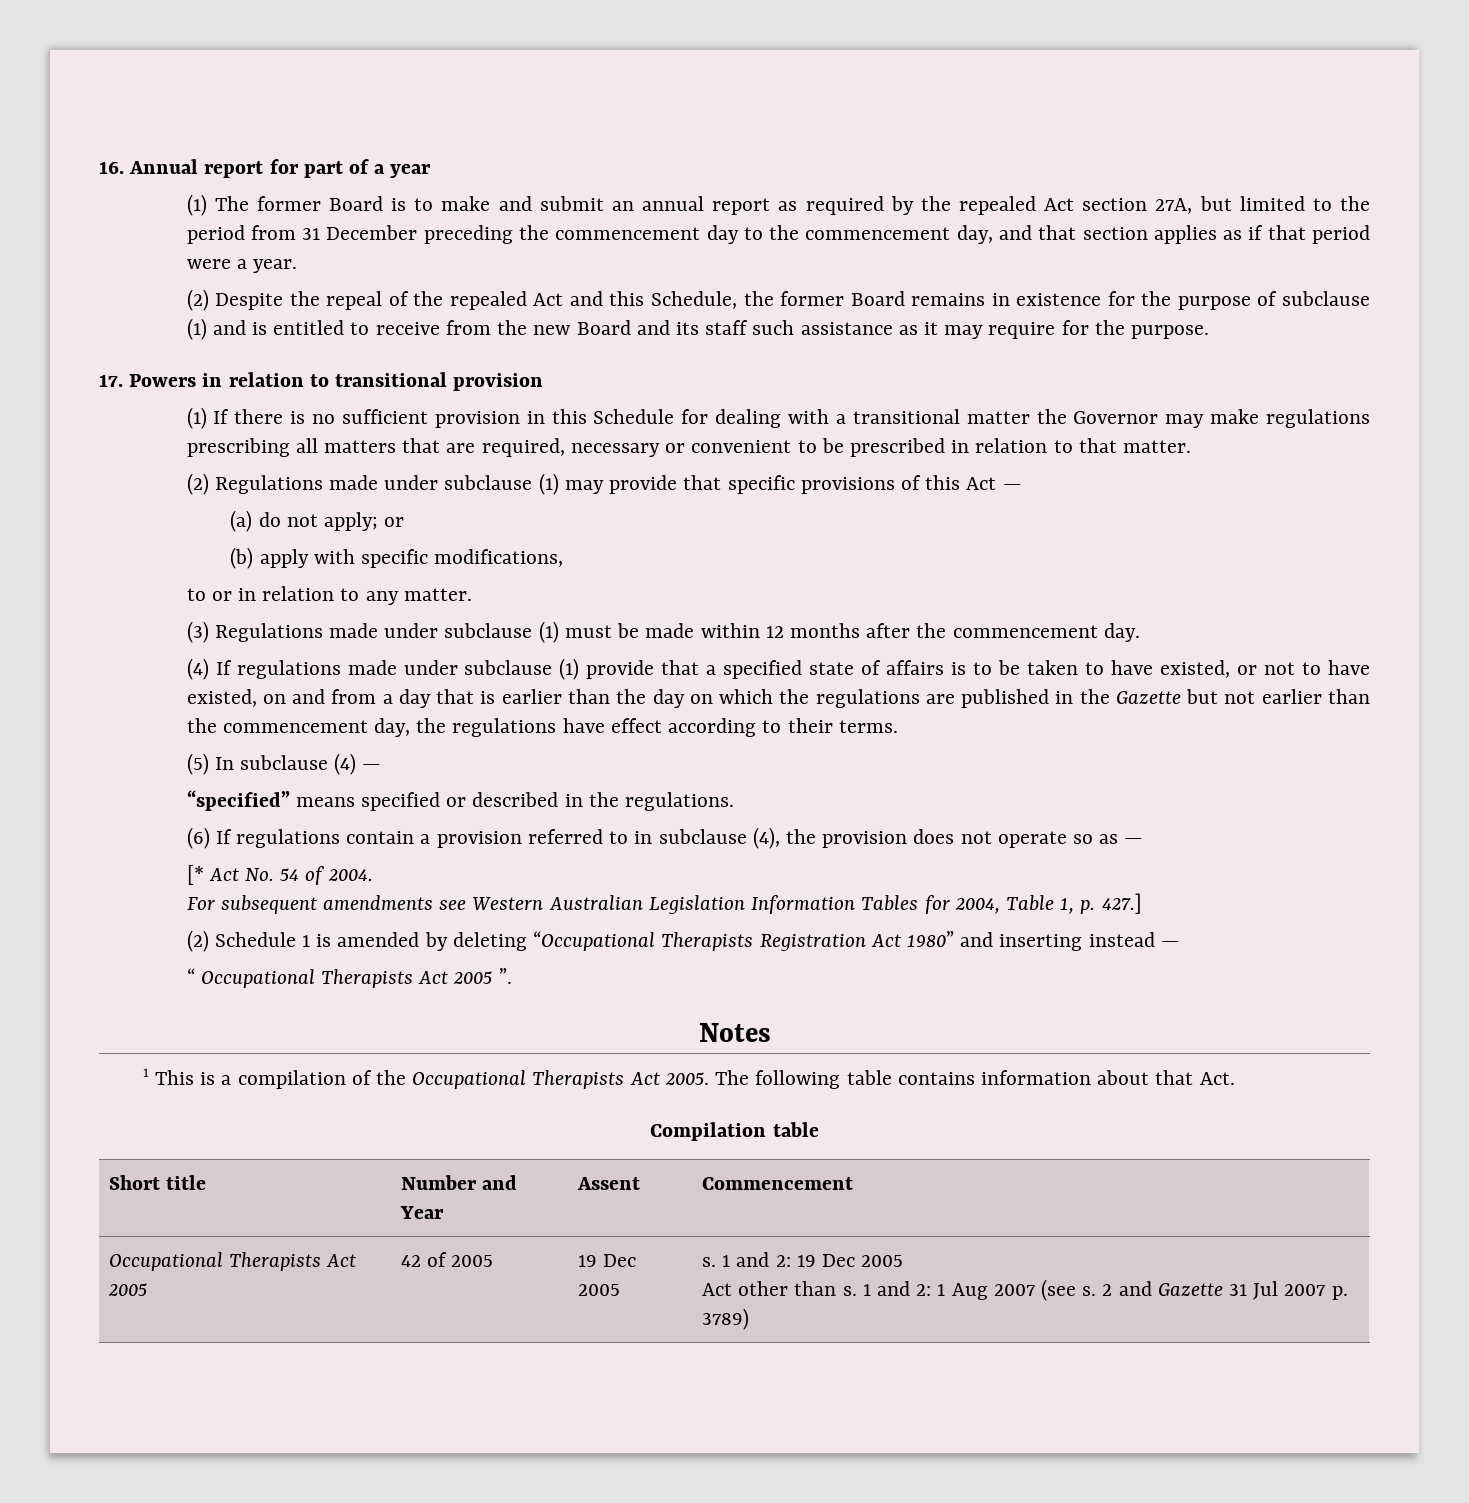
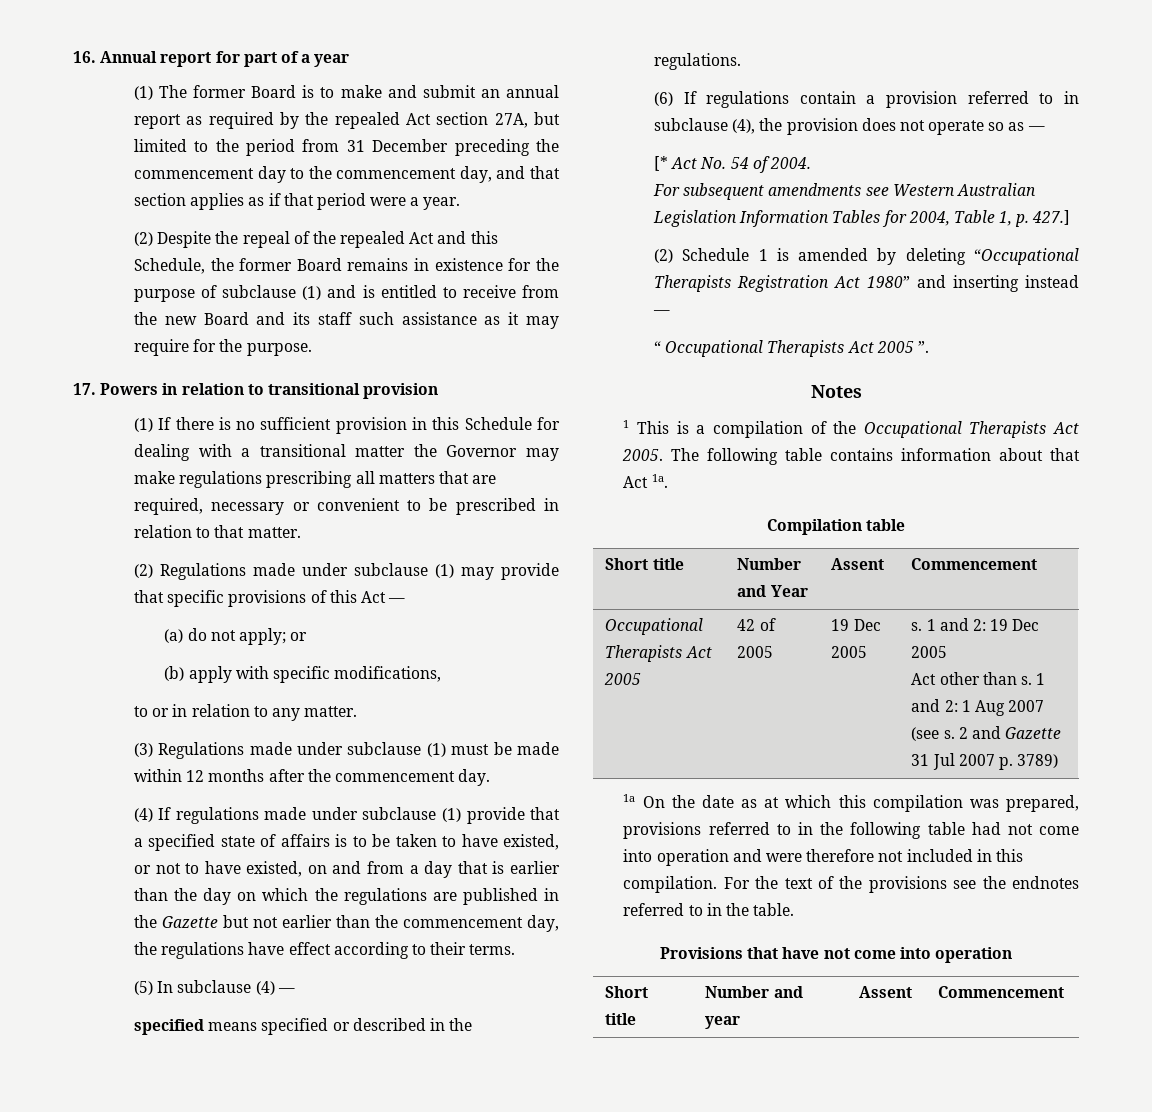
[186,790,290,811] “specified” -> [133,1019,204,1035] specified
[1199,1072,1235,1085] Act. -> [623,474,668,488] Act 1a.
(749, 1319) none -> [623,794,1079,812] [623,822,1079,839] [623,849,1023,866] [623,876,1079,893] [623,903,795,916] [659,947,1013,963] [605,986,649,998] [605,1013,637,1025] [705,986,803,998] [705,1016,741,1029] [859,986,913,998] [938,986,1065,998] // 1a On the date as at which this compilation was prepared, provisions referred to in the following table had not come into operation and were therefore not included in this compilation. For the text of the provisions see the endnotes referred to in the table. // Provisions that have not come into operation // Short title | Number and year | Assent | Commencement

